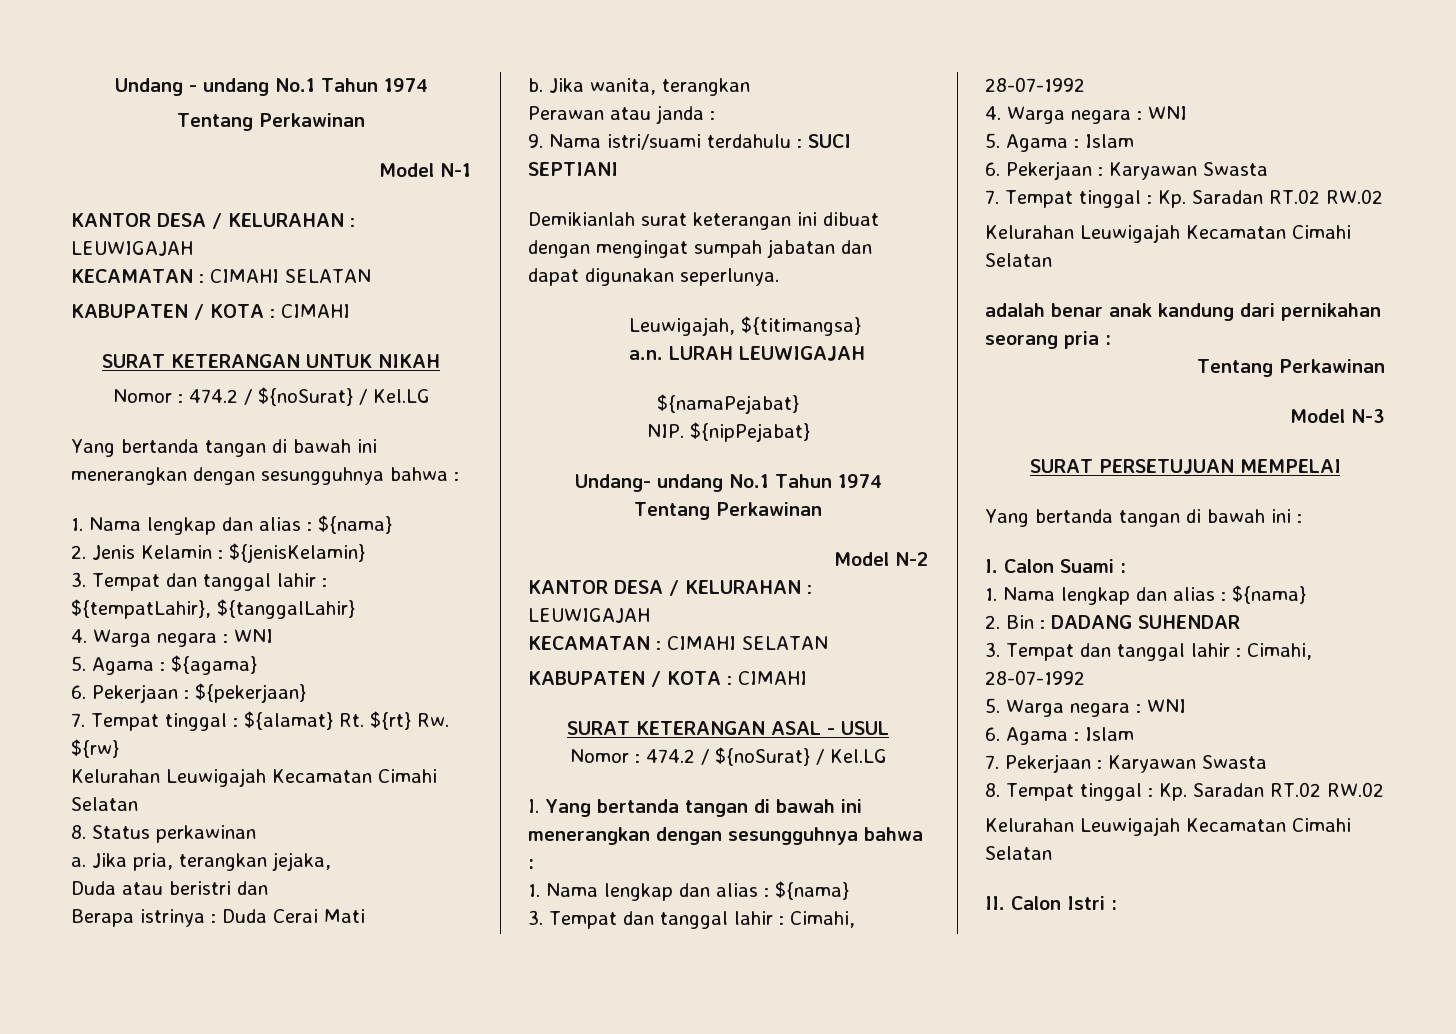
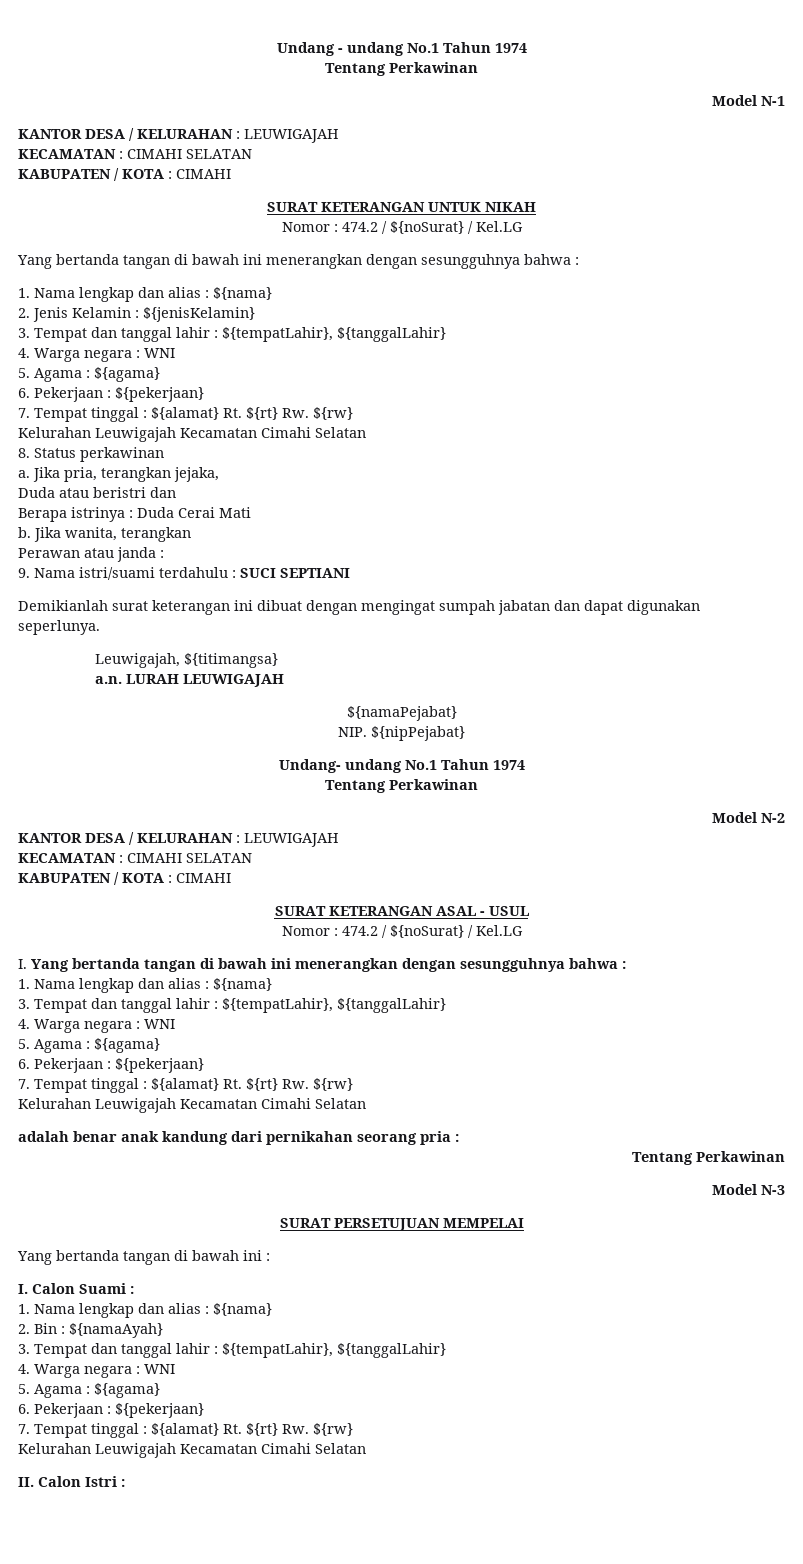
[789,911,855,928] [985,77,1085,92] [985,106,1187,124] [985,133,1134,152] [985,161,1268,180] [985,189,1383,208] Cimahi, 28-07-1992 // 4. Warga negara : WNI // 5. Agama : Islam // 6. Pekerjaan : Karyawan Swasta // 7. Tempat tinggal : Kp. Saradan RT.02 RW.02 -> [222,998,446,1013] [18,1019,175,1033] [18,1038,160,1053] [18,1058,204,1073] [18,1078,353,1093] ${tempatLahir}, ${tanggalLahir} // 4. Warga negara : WNI // 5. Agama : ${agama} // 6. Pekerjaan : ${pekerjaan} // 7. Tempat tinggal : ${alamat} Rt. ${rt} Rw. ${rw}
[1051,615,1240,629] [985,642,1312,661] [985,670,1085,685] [985,698,1186,717] [985,727,1134,745] [985,754,1267,773] [985,782,1384,801] DADANG SUHENDAR // 3. Tempat dan tanggal lahir : Cimahi, 28-07-1992 // 5. Warga negara : WNI // 6. Agama : Islam // 7. Pekerjaan : Karyawan Swasta // 8. Tempat tinggal : Kp. Saradan RT.02 RW.02 -> [69,1323,163,1338] [18,1343,446,1358] [18,1364,175,1378] [18,1383,160,1398] [18,1403,204,1418] [18,1423,353,1438] ${namaAyah} // 3. Tempat dan tanggal lahir : ${tempatLahir}, ${tanggalLahir} // 4. Warga negara : WNI // 5. Agama : ${agama} // 6. Pekerjaan : ${pekerjaan} // 7. Tempat tinggal : ${alamat} Rt. ${rt} Rw. ${rw}

